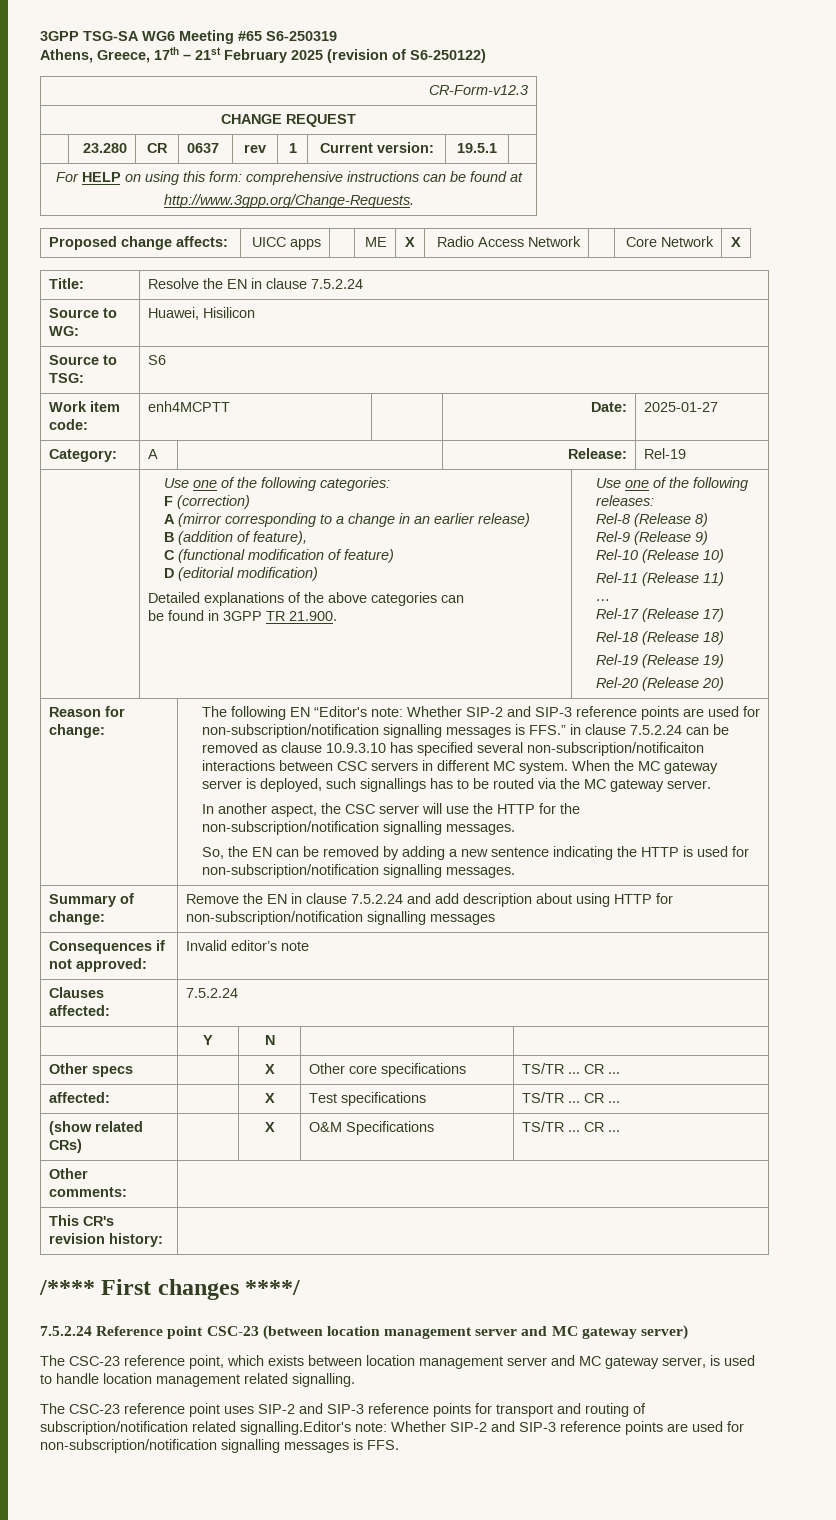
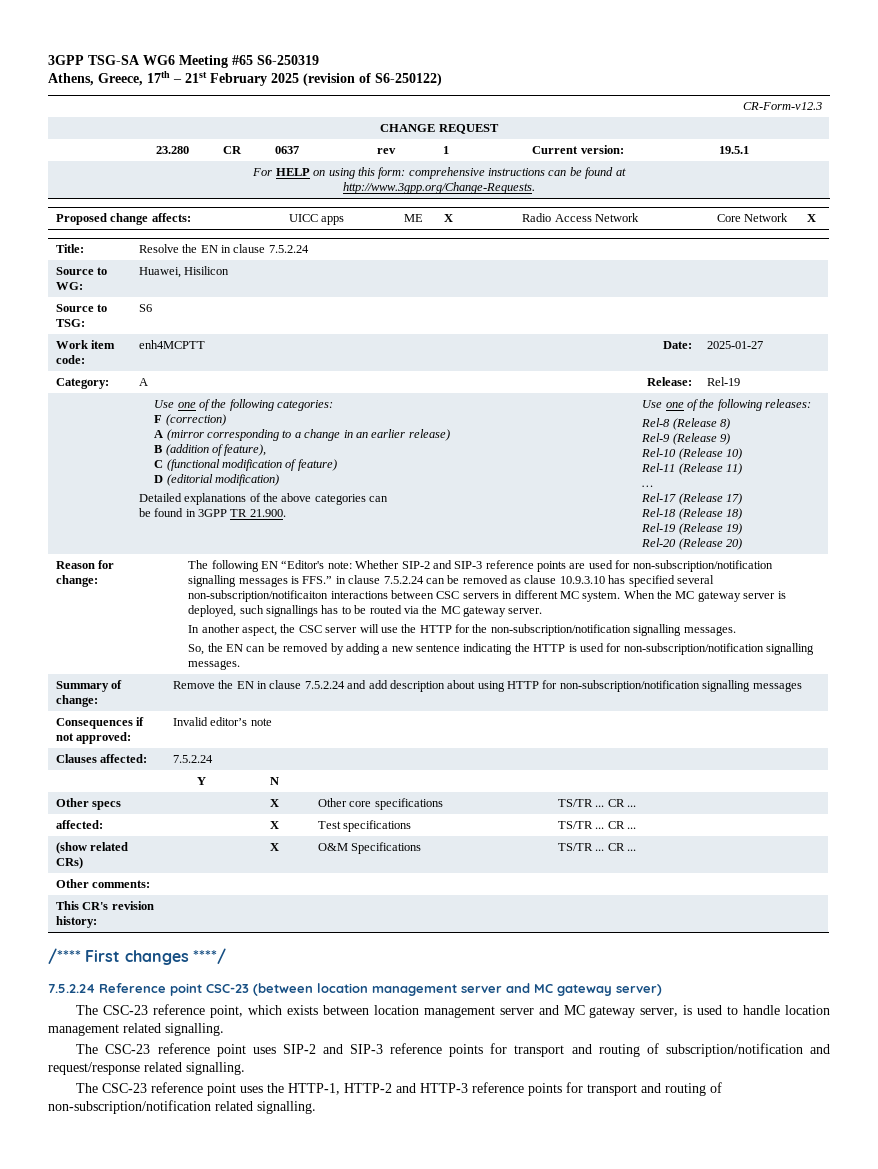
[192,1421,744,1435] [40,1439,399,1453] related signalling.Editor's note: Whether SIP-2 and SIP-3 reference points are used for non-subscription/notification signalling messages is FFS. -> [810,1044,831,1054] [48,1062,245,1075] [76,1082,723,1096] [48,1100,316,1114] and request/response related signalling. // The CSC-23 reference point uses the HTTP-1, HTTP-2 and HTTP-3 reference points for transport and routing of non-subscription/notification related signalling.

